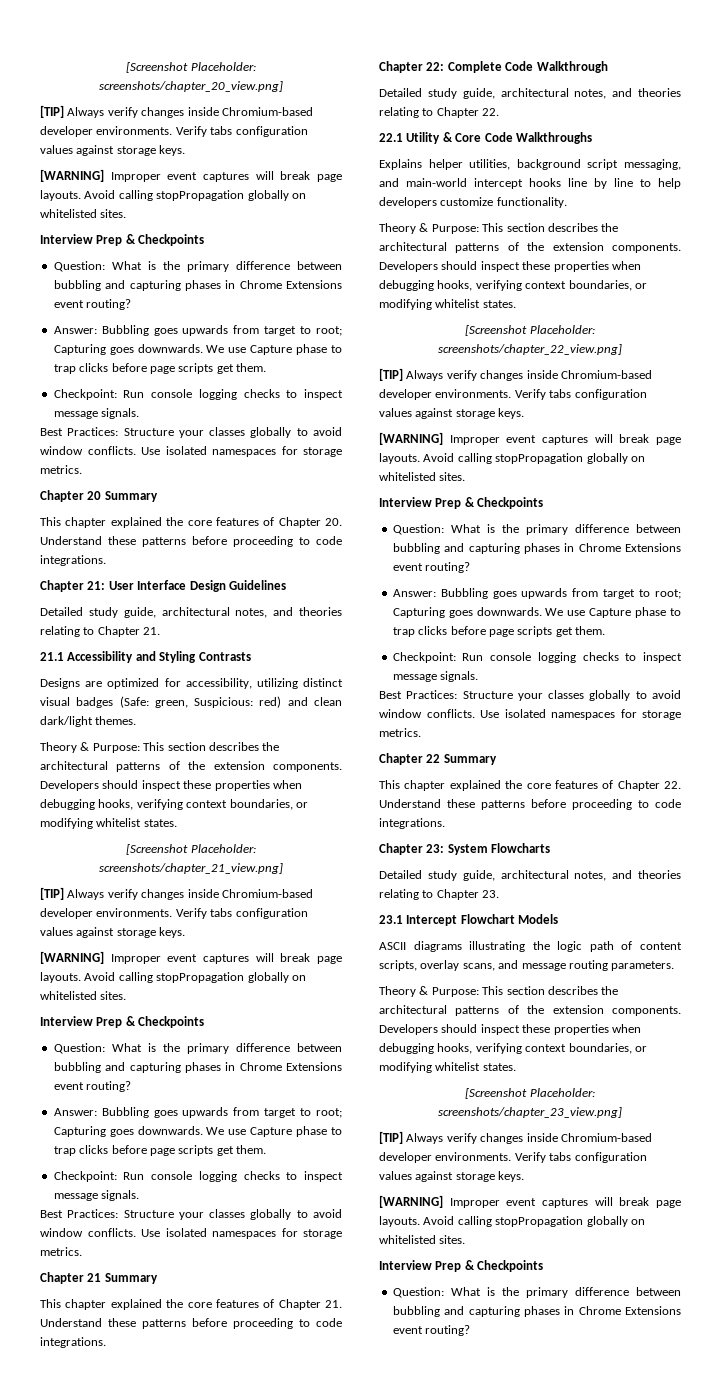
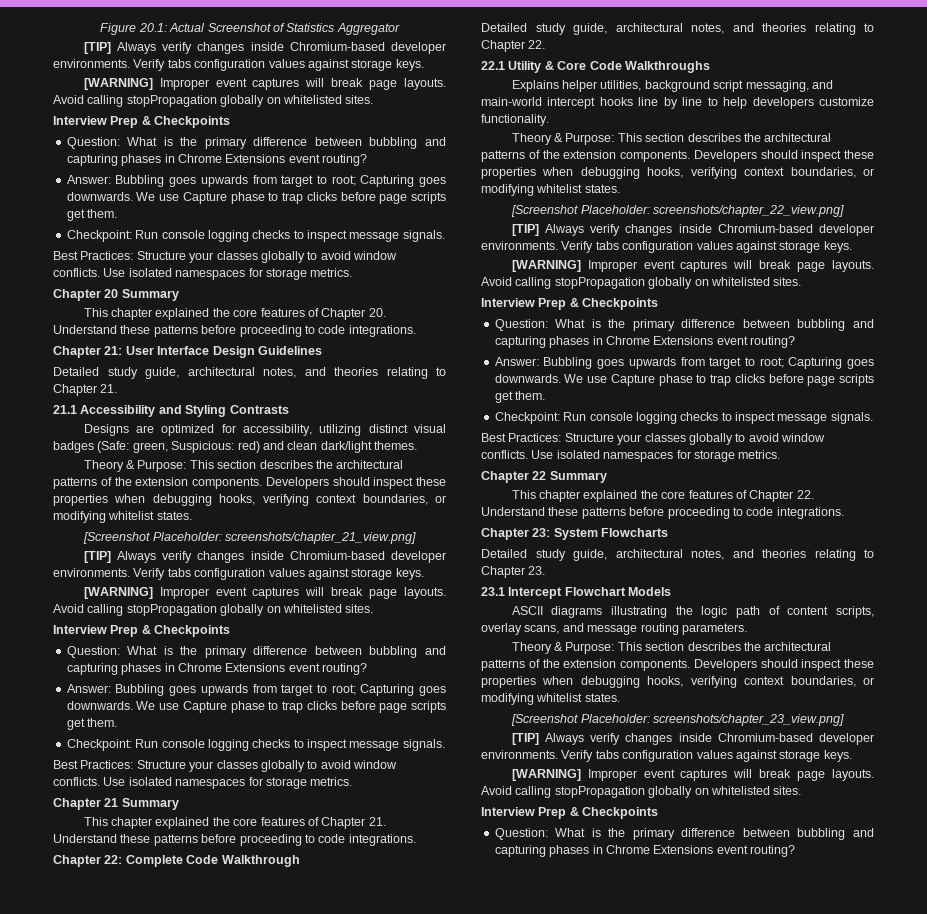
[126,62,256,73] [99,81,283,92] [Screenshot Placeholder: screenshots/chapter_20_view.png] -> [100,23,400,35] Figure 20.1: Actual Screenshot of Statistics Aggregator

